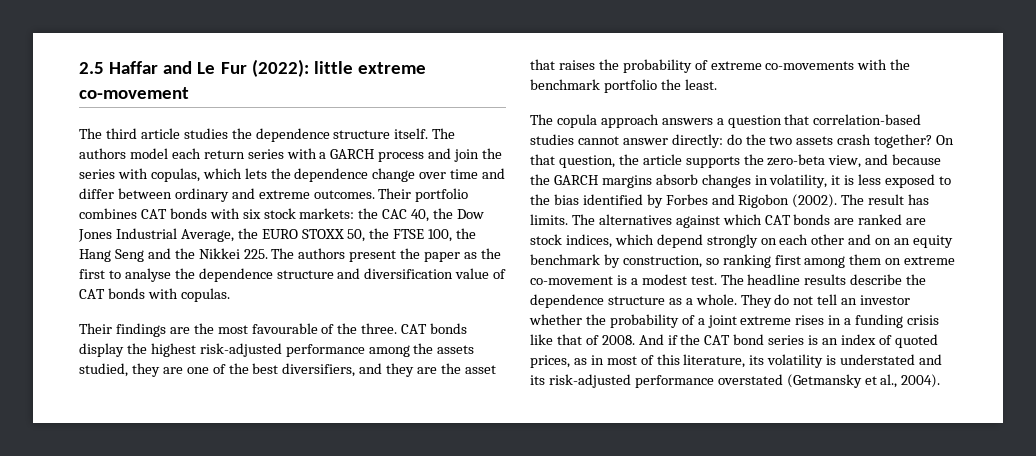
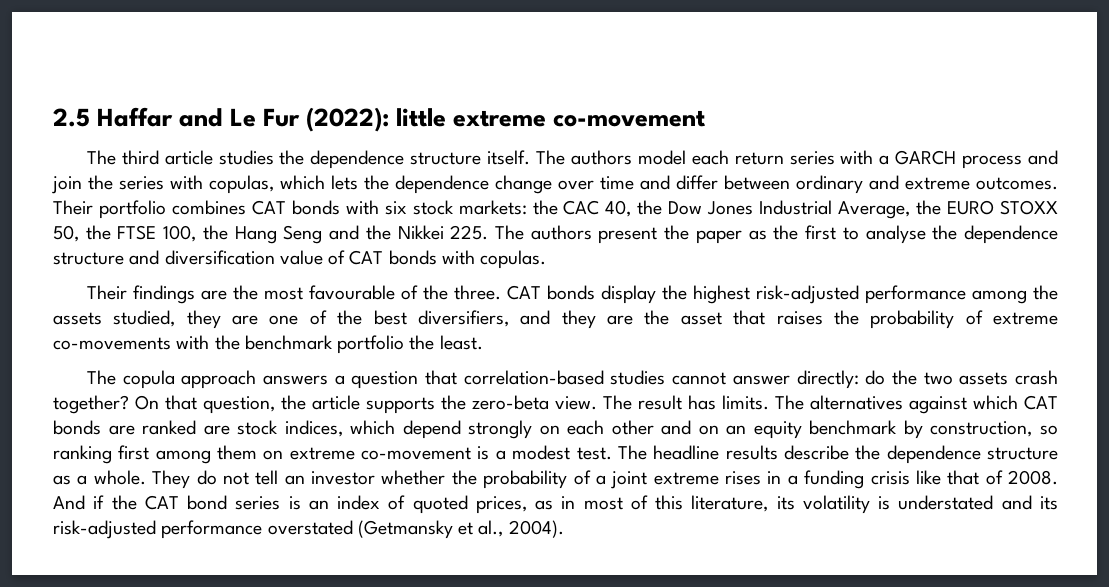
[828,154,942,168] [530,174,952,188] [530,194,838,208] view, and because the GARCH margins absorb changes in volatility, it is less exposed to the bias identified by Forbes and Rigobon (2002). -> [555,396,597,410] view.

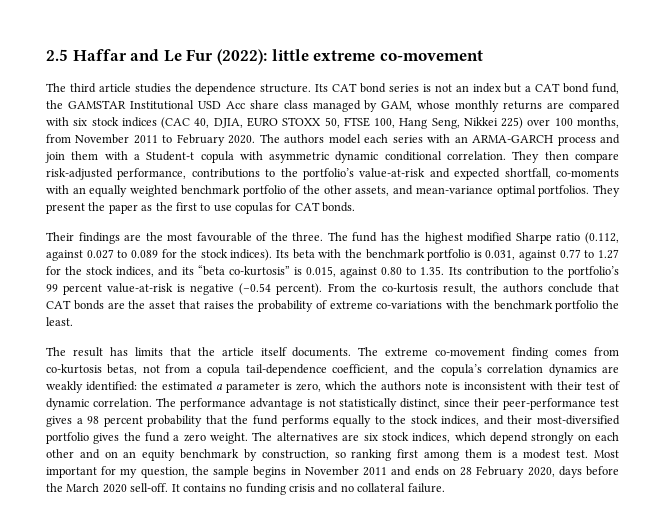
[410,150,531,165] structure itself. -> [260,83,619,94] [46,100,621,112] [46,117,619,129] [46,134,256,146] structure. Its CAT bond series is not an index but a CAT bond fund, the GAMSTAR Institutional USD Acc share class managed by GAM, whose monthly returns are compared with six stock indices (CAC 40, DJIA, EURO STOXX 50, FTSE 100, Hang Seng, Nikkei 225) over 100 months, from November 2011 to February 2020.
[734,150,957,165] return series with a GARCH -> [392,134,554,143] series with an ARMA-GARCH
[88,175,1058,194] [53,200,1058,219] [53,225,592,244] the series with copulas, which lets the dependence change over time and differ between ordinary and extreme outcomes. Their portfolio combines CAT bonds with six stock markets: the CAC 40, the Dow Jones Industrial Average, the EURO STOXX 50, the FTSE 100, the Hang Seng and the Nikkei 225. The authors -> [71,151,620,163] [46,168,619,180] [46,185,620,197] them with a Student-t copula with asymmetric dynamic conditional correlation. They then compare risk-adjusted performance, contributions to the portfolio’s value-at-risk and expected shortfall, co-moments with an equally weighted benchmark portfolio of the other assets, and mean-variance optimal portfolios. They
[865,225,1059,244] [53,250,547,269] analyse the dependence structure and diversification value of CAT bonds with copulas. -> [213,202,356,214] use copulas for CAT bonds.
[506,285,1058,304] [53,310,596,329] CAT bonds display the highest risk-adjusted performance among the assets studied, they are one of the best diversifiers, and they -> [327,232,619,244] [46,249,620,261] [46,265,619,278] [46,283,619,295] [46,300,104,310] The fund has the highest modified Sharpe ratio (0.112, against 0.027 to 0.089 for the stock indices). Its beta with the benchmark portfolio is 0.031, against 0.77 to 1.27 for the stock indices, and its “beta co-kurtosis” is 0.015, against 0.80 to 1.35. Its contribution to the portfolio’s 99 percent value-at-risk is negative (−0.54 percent). From the co-kurtosis result, the authors conclude that CAT bonds
[53,337,171,350] co-movements -> [376,301,443,309] co-variations
[122,370,1059,389] [53,395,1058,414] [53,420,230,435] copula approach answers a question that correlation-based studies cannot answer directly: do the two assets crash together? On that question, the article supports the zero-beta view. The result has limits. The alternatives against which CAT bonds are ranked are -> [72,347,620,359] [46,364,619,376] [46,381,620,393] [46,398,620,410] [46,415,620,427] [46,432,378,444] result has limits that the article itself documents. The extreme co-movement finding comes from co-kurtosis betas, not from a copula tail-dependence coefficient, and the copula’s correlation dynamics are weakly identified: the estimated a parameter is zero, which the authors note is inconsistent with their test of dynamic correlation. The performance advantage is not statistically distinct, since their peer-performance test gives a 98 percent probability that the fund performs equally to the stock indices, and their most-diversified portfolio gives the fund a zero weight. The alternatives are six
[263,447,472,460] on extreme co-movement -> (492, 453) none
[617,445,1059,464] [53,470,1058,489] [53,495,1058,514] [53,520,564,539] The headline results describe the dependence structure as a whole. They do not tell an investor whether the probability of a joint extreme rises in a funding crisis like that of 2008. And if the CAT bond series is an index of quoted prices, as in most of this literature, its volatility is understated and its risk-adjusted performance overstated (Getmansky et al., 2004). -> [594,450,619,458] [46,466,620,478] [46,483,445,495] Most important for my question, the sample begins in November 2011 and ends on 28 February 2020, days before the March 2020 sell-off. It contains no funding crisis and no collateral failure.

